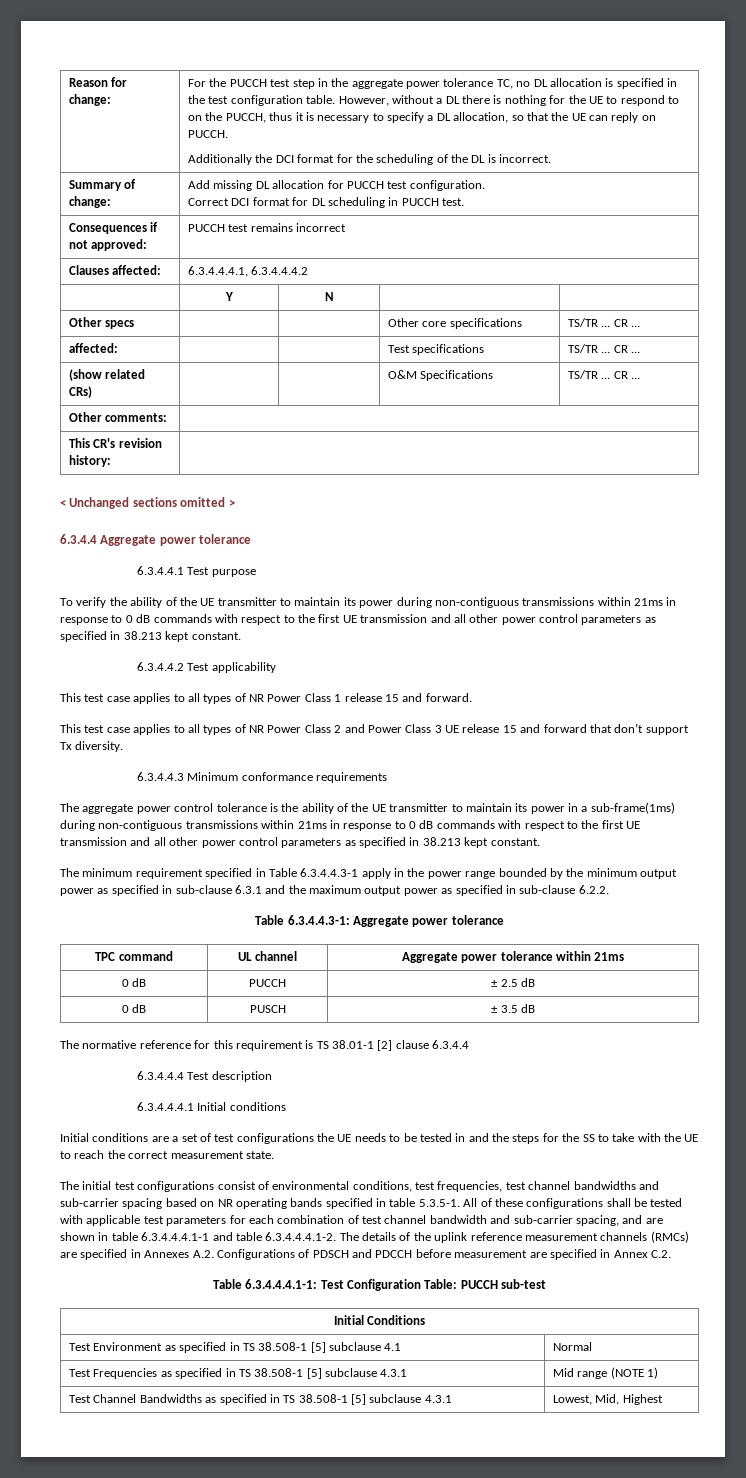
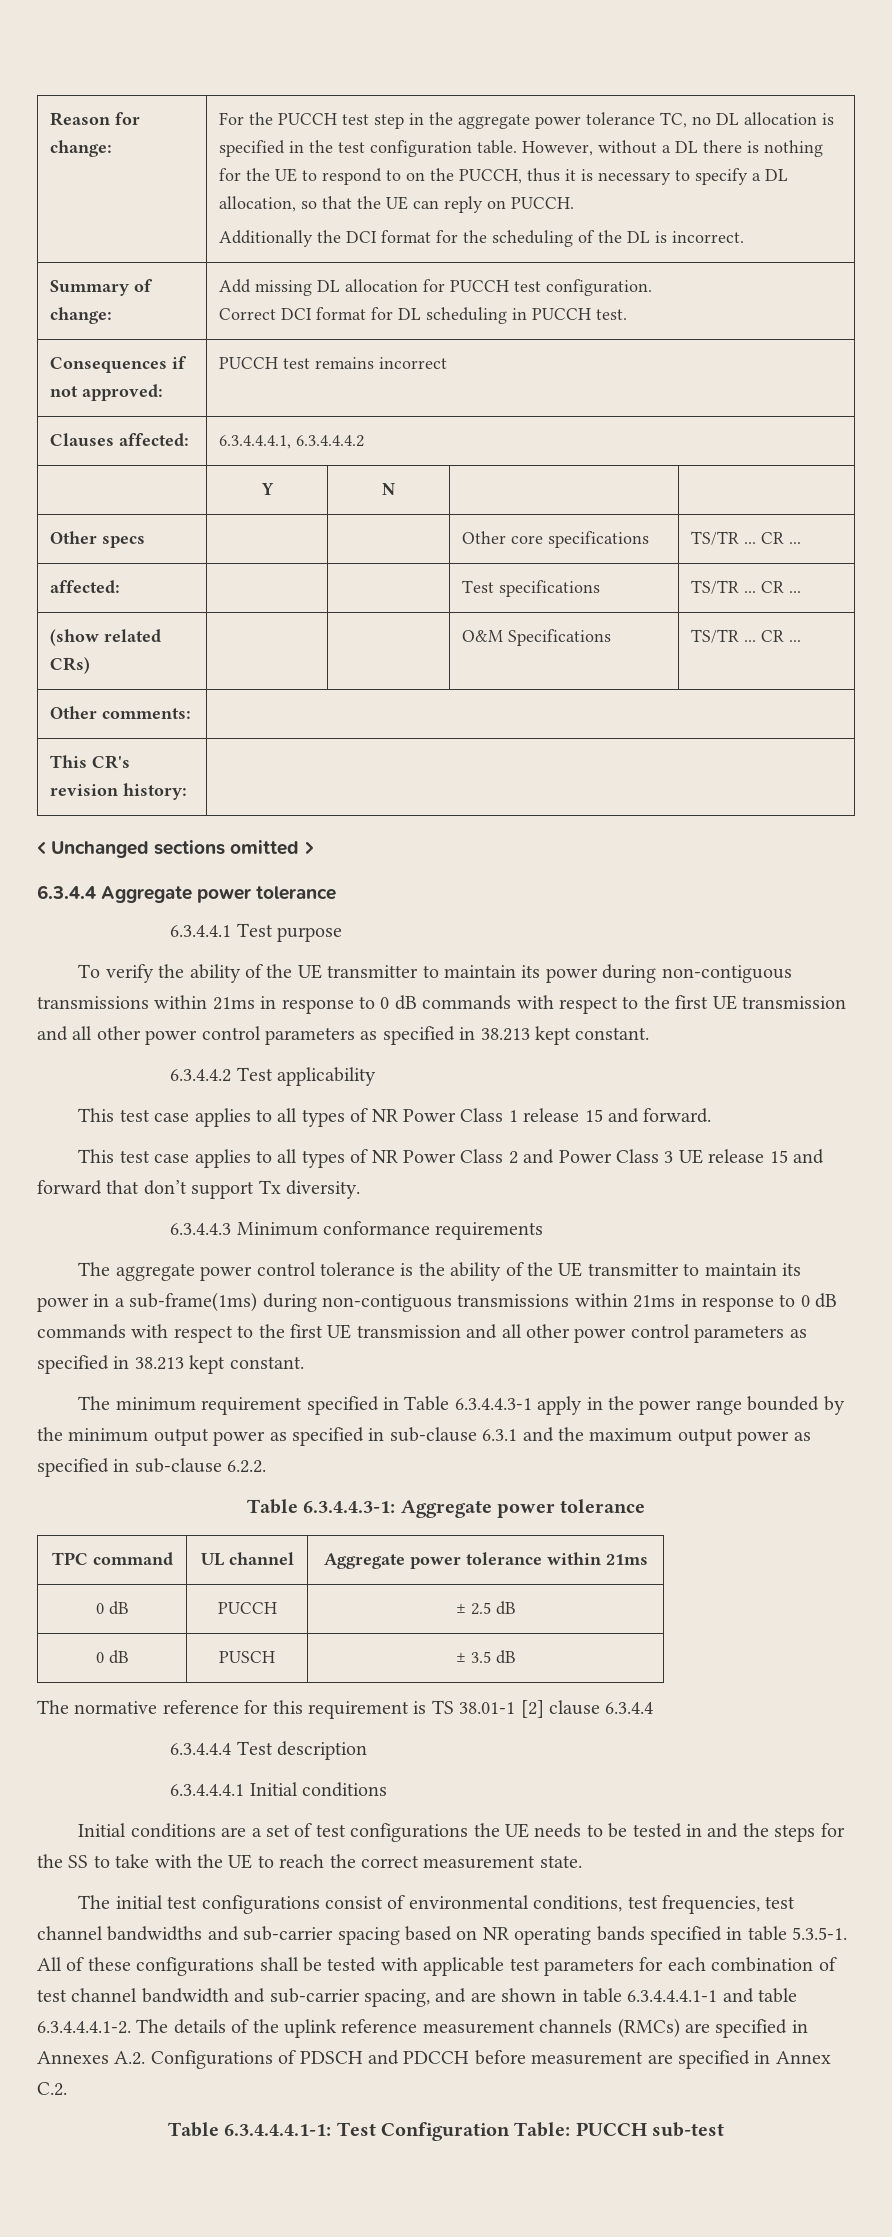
[333,1315,426,1325] [69,1342,402,1353] [553,1342,593,1351] [69,1368,408,1379] [553,1367,659,1379] [69,1394,452,1405] [553,1394,663,1405] // Initial Conditions // Test Environment as specified in TS 38.508-1 [5] subclause 4.1 | Normal // Test Frequencies as specified in TS 38.508-1 [5] subclause 4.3.1 | Mid range (NOTE 1) // Test Channel Bandwidths as specified in TS 38.508-1 [5] subclause 4.3.1 | Lowest, Mid, Highest -> (725, 2129) none

